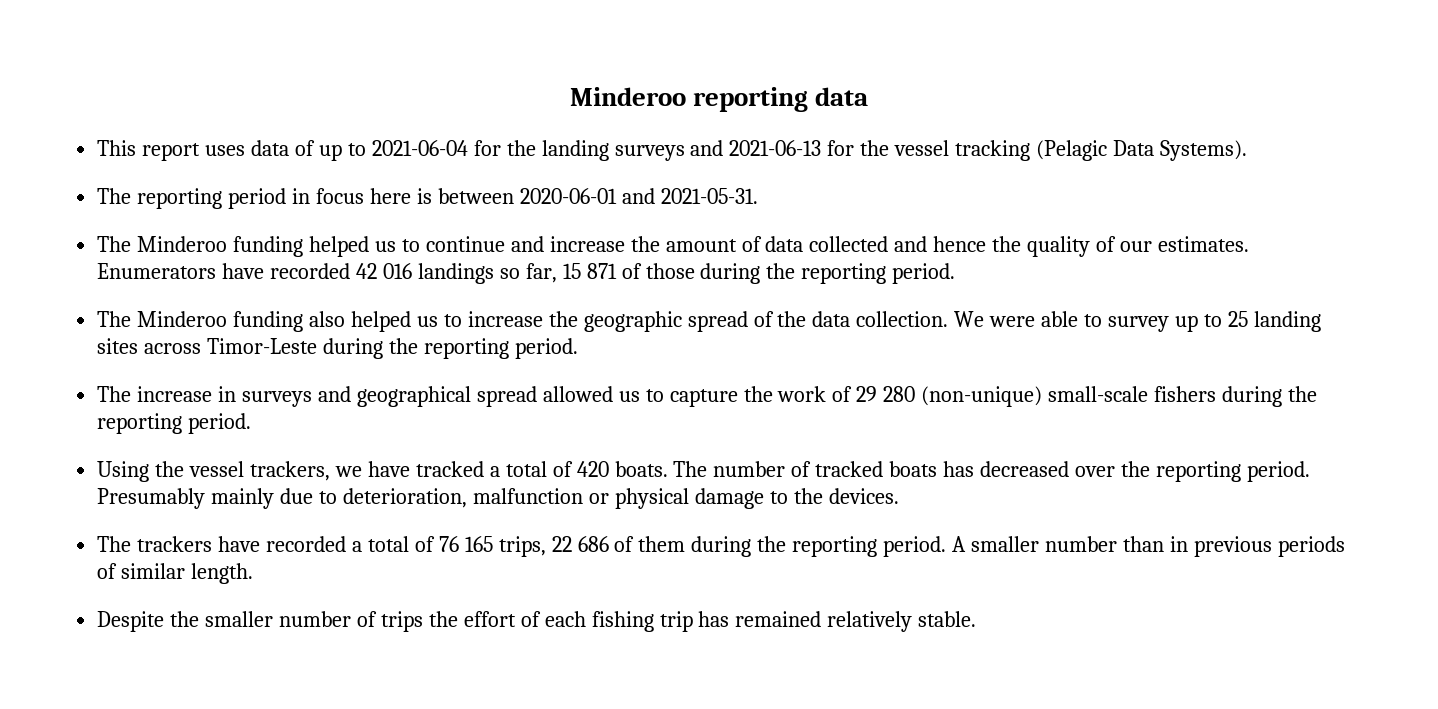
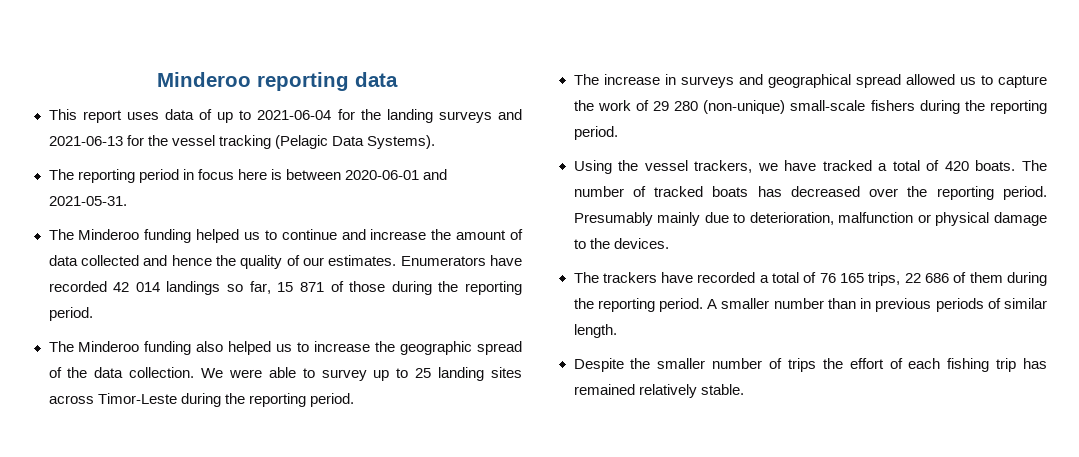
[382,263,412,279] 016 -> [135,282,160,292] 014

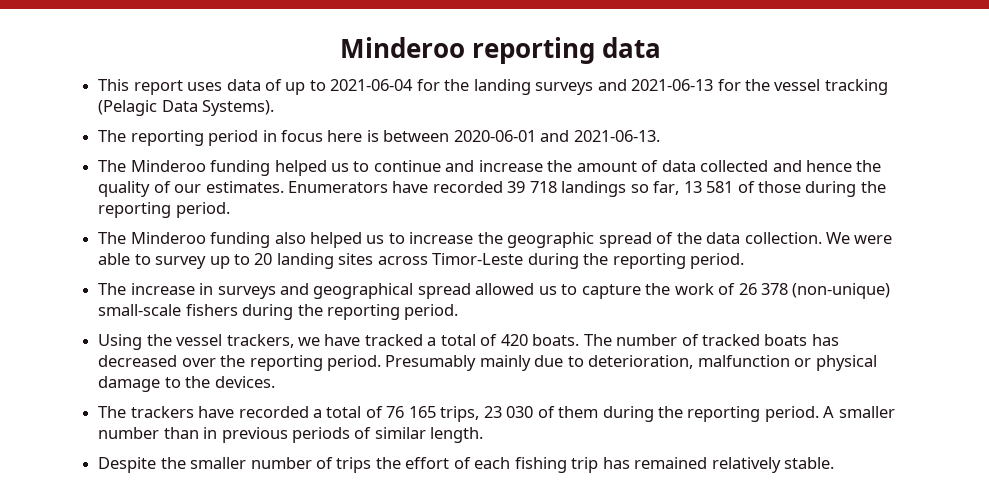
[48,196,127,206] 2021-05-31. -> [573,130,660,142] 2021-06-13.
[113,282,160,292] 42 014 -> [507,181,557,193] 39 718
[277,282,324,292] 15 871 -> [683,181,734,193] 13 581
[415,368,432,378] 25 -> [254,253,273,265] 20
[652,101,699,111] 29 280 -> [738,283,788,295] 26 378
[904,273,950,283] 22 686 -> [483,406,534,418] 23 030

